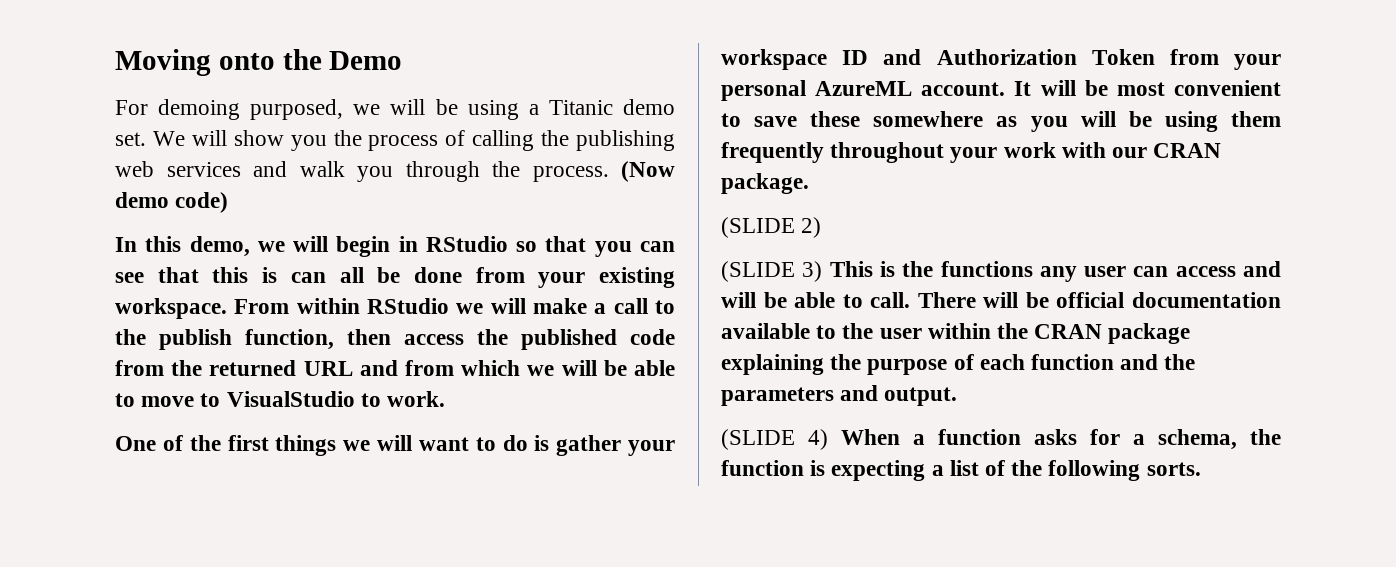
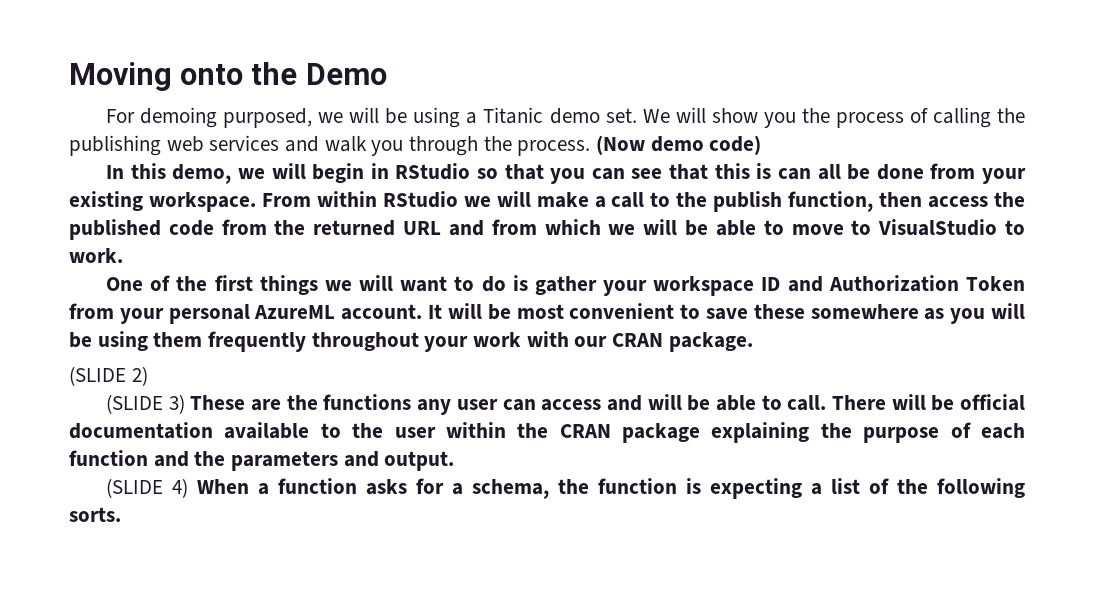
[829,261,895,277] This is -> [190,395,282,411] These are

